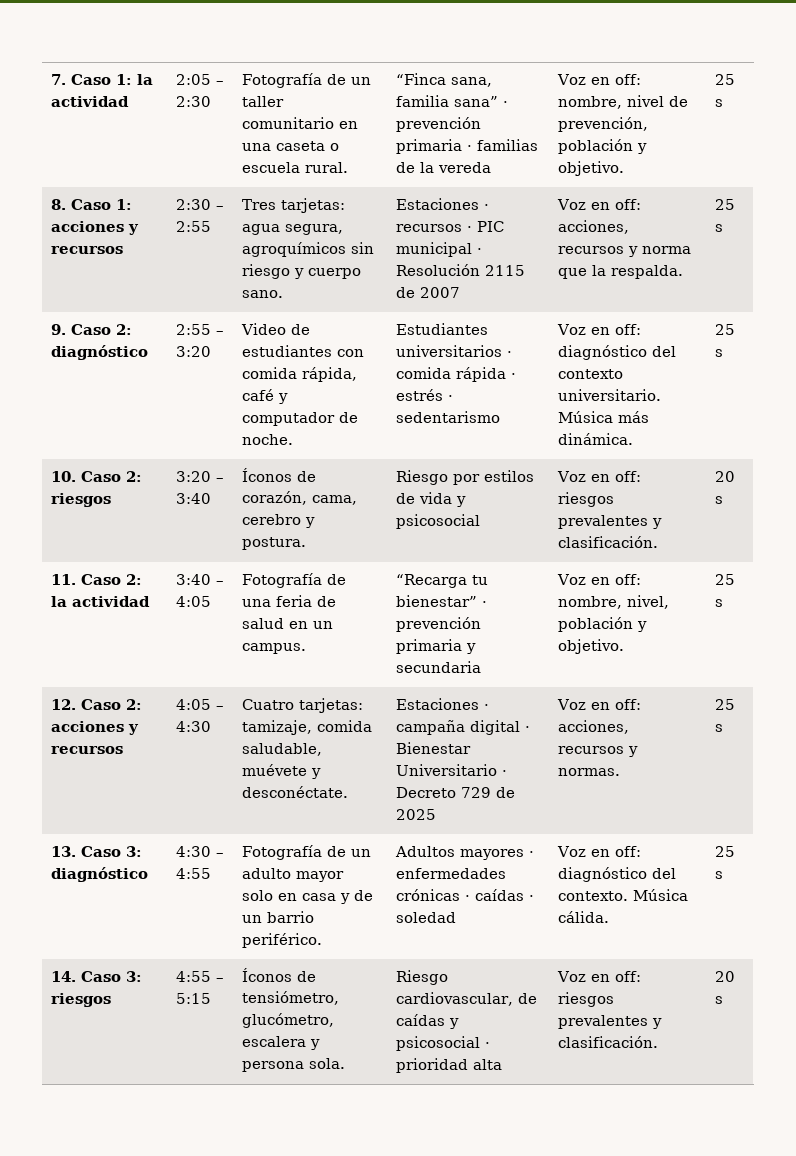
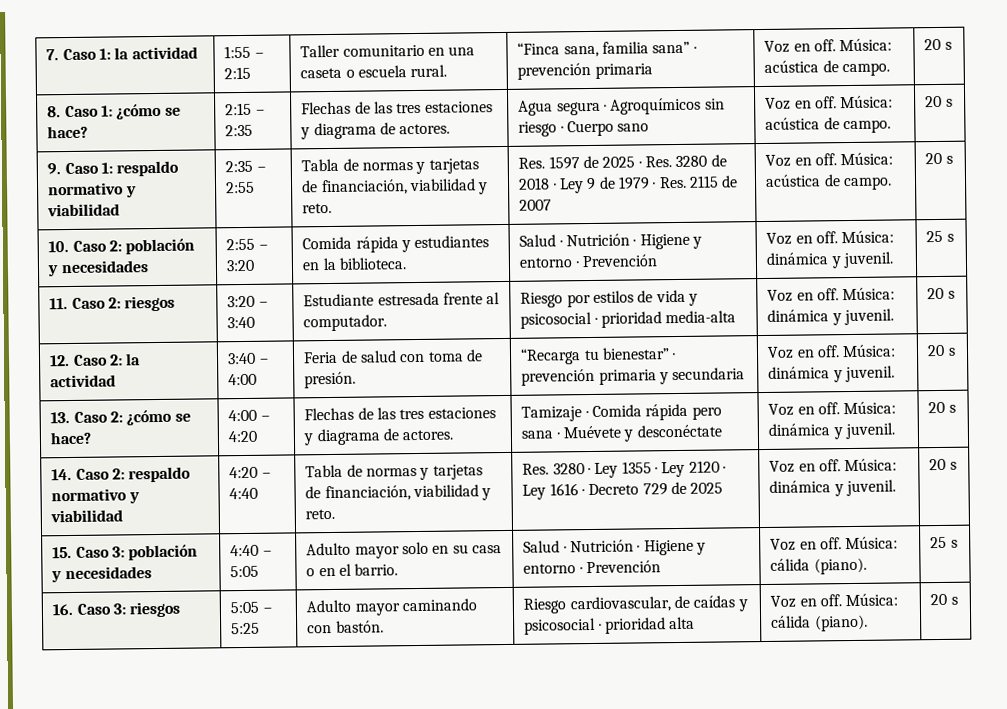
[176,74,225,85] [176,96,212,107] [242,73,372,88] [242,96,285,107] 2:05 – 2:30 | Fotografía de un taller -> [224,45,264,59] [224,66,252,80] [300,44,341,58] 1:55 – 2:15 | Taller
[467,139,539,151] [396,162,492,173] [557,74,642,85] [558,95,689,109] [558,117,649,132] [558,139,648,154] [558,161,625,176] [715,74,736,85] [715,99,724,107] [51,199,133,210] [51,221,140,235] [51,246,124,254] [176,199,225,210] [176,221,212,232] [242,198,346,213] [242,224,344,235] [242,242,375,257] [242,264,362,279] [242,290,284,298] [396,198,490,210] [396,221,505,232] [396,242,483,257] [396,264,481,276] · familias de la vereda | Voz en off: nombre, nivel de prevención, población y objetivo. | 25 s // 8. Caso 1: acciones y recursos | 2:30 – 2:55 | Tres tarjetas: agua segura, agroquímicos sin riesgo y cuerpo sano. | Estaciones · recursos · PIC municipal · Resolución -> [764,38,893,53] [764,60,890,77] [924,38,952,51] [47,103,181,120] [47,125,89,139] [225,102,265,116] [225,124,254,137] [301,101,493,115] [300,122,451,140] [518,97,725,116] [518,120,650,137] [765,95,894,110] [765,117,891,134] [925,95,953,108] [47,160,180,177] [47,182,137,198] [47,203,121,217] [225,160,266,173] [225,181,256,194] [301,158,479,174] [301,178,489,196] [302,202,333,214] [518,154,727,170] [518,176,687,194] | Voz en off. Música: acústica de campo. | 20 s // 8. Caso 1: ¿cómo se hace? | 2:15 – 2:35 | Flechas de las tres estaciones y diagrama de actores. | Agua segura · Agroquímicos sin riesgo · Cuerpo sano | Voz en off. Música: acústica de campo. | 20 s // 9. Caso 1: respaldo normativo y viabilidad | 2:35 – 2:55 | Tabla de normas y tarjetas de financiación, viabilidad y reto. | Res. 1597 de 2025 · Res. 3280 de 2018 · Ley 9 de 1979 · Res.
[615,199,642,210] [558,220,630,234] [558,246,692,257] [558,265,684,279] [715,199,736,210] [715,224,724,232] [51,324,133,335] [51,345,149,360] off: acciones, recursos y norma que la respalda. | 25 s // 9. Caso 2: diagnóstico -> [814,152,894,166] [765,174,892,191] [925,152,953,165] [48,238,196,255] [47,260,149,277] off. Música: acústica de campo. | 20 s // 10. Caso 2: población y necesidades
[241,323,311,335] [242,345,365,357] [242,367,358,382] [242,389,289,404] [242,412,359,426] [242,434,294,445] [396,323,489,335] [396,345,513,357] [396,367,517,382] [396,389,454,401] [396,411,501,423] [557,324,642,335] [558,345,677,360] [558,369,624,379] [558,389,662,401] [558,411,650,423] [558,433,634,445] [715,324,736,335] [715,349,724,357] [51,471,77,482] Video de estudiantes con comida rápida, café y computador de noche. | Estudiantes universitarios · comida rápida · estrés · sedentarismo | Voz en off: diagnóstico del contexto universitario. Música más dinámica. | 25 s // 10. -> [302,235,490,253] [302,257,407,271] [519,233,702,250] [519,254,657,268] [766,230,895,245] [766,251,894,269] [926,230,954,243] [49,298,69,310] Comida rápida y estudiantes en la biblioteca. | Salud · Nutrición · Higiene y entorno · Prevención | Voz en off. Música: dinámica y juvenil. | 25 s // 11.
[242,468,317,482] [242,491,358,505] [242,514,316,528] [242,537,307,550] Íconos de corazón, cama, cerebro y postura. -> [303,292,501,307] [303,314,388,332] Estudiante estresada frente al computador.
[557,471,642,482] [558,492,615,507] [558,515,663,529] [558,536,659,548] [715,471,736,482] [715,496,724,504] [51,574,77,585] | Voz en off: riesgos prevalentes y clasificación. | 20 s // 11. -> [594,310,737,328] [767,287,896,302] [767,308,894,326] [927,287,955,300] [49,354,71,367] · prioridad media-alta | Voz en off. Música: dinámica y juvenil. | 20 s // 12.
[176,596,212,607] [242,573,347,588] [242,595,337,607] [242,618,334,629] [242,643,307,654] 4:05 | Fotografía de una feria de salud en un campus. -> [228,373,258,386] [303,349,483,364] [304,371,357,389] 4:00 | Feria de salud con toma de presión.
[615,574,642,585] [558,595,670,609] [558,617,648,632] [558,639,625,654] [715,574,736,585] [715,599,724,607] [51,699,143,710] [51,721,140,735] [51,746,124,754] [176,699,225,710] [176,721,212,732] [242,698,364,713] [242,720,373,735] [242,743,323,756] [242,764,322,779] [242,786,349,798] [396,698,490,710] [396,720,531,735] [396,742,472,754] [396,764,498,776] off: nombre, nivel, población y objetivo. | 25 s // 12. Caso 2: acciones y recursos | 4:05 – 4:30 | Cuatro tarjetas: tamizaje, comida saludable, muévete y desconéctate. | Estaciones · campaña digital · Bienestar Universitario -> [816,344,897,358] [768,365,895,383] [927,344,956,357] [50,409,191,426] [50,431,93,445] [228,409,270,422] [228,430,258,443] [304,407,496,421] [303,428,454,446] [521,403,722,422] [521,424,722,442] [768,401,897,416] [768,422,895,440] [928,401,956,414] [51,466,192,483] [51,488,140,504] [50,509,124,523] [229,466,271,479] [229,487,259,500] [305,464,483,480] [305,484,492,502] [305,508,336,520] [522,460,726,478] [522,483,579,500] off. Música: dinámica y juvenil. | 20 s // 13. Caso 2: ¿cómo se hace? | 4:00 – 4:20 | Flechas de las tres estaciones y diagrama de actores. | Tamizaje · Comida rápida pero sana · Muévete y desconéctate | Voz en off. Música: dinámica y juvenil. | 20 s // 14. Caso 2: respaldo normativo y viabilidad | 4:20 – 4:40 | Tabla de normas y tarjetas de financiación, viabilidad y reto. | Res. 3280 · Ley 1355 · Ley 2120 · Ley 1616
[615,699,642,710] [558,720,630,734] [558,746,639,757] [558,768,621,776] [715,699,736,710] [715,724,724,732] [51,846,143,857] [51,867,149,882] [176,846,225,857] [176,868,212,879] [242,845,372,860] [242,868,345,882] [242,890,374,904] [242,911,315,923] [242,933,323,948] [395,846,535,860] [396,868,507,879] [396,889,535,901] [396,912,457,923] [557,846,642,857] [558,867,677,882] [558,889,689,901] [558,911,610,923] [715,846,736,857] [715,871,724,879] [51,971,143,982] [51,993,112,1007] [176,971,225,982] [176,993,212,1004] [242,968,317,982] [242,991,340,1005] [242,1013,335,1028] [242,1036,321,1050] [242,1058,346,1072] off: acciones, recursos y normas. | 25 s // 13. Caso 3: diagnóstico | 4:30 – 4:55 | Fotografía de un adulto mayor solo en casa y de un barrio periférico. | Adultos mayores · enfermedades crónicas · caídas · soledad | Voz en off: diagnóstico del contexto. Música cálida. | 25 s // 14. Caso 3: riesgos | 4:55 – 5:15 | Íconos de tensiómetro, glucómetro, escalera y persona sola. -> [818,458,898,472] [769,479,896,497] [929,458,957,471] [52,544,199,561] [51,566,152,583] [230,544,272,557] [230,565,260,578] [306,541,502,559] [306,563,399,577] [523,539,706,556] [523,560,661,574] [770,536,899,551] [770,557,867,575] [930,536,958,549] [52,601,181,618] [230,601,272,614] [231,622,261,635] [306,598,477,616] [307,620,384,634] off. Música: dinámica y juvenil. | 20 s // 15. Caso 3: población y necesidades | 4:40 – 5:05 | Adulto mayor solo en su casa o en el barrio. | Salud · Nutrición · Higiene y entorno · Prevención | Voz en off. Música: cálida (piano). | 25 s // 16. Caso 3: riesgos | 5:05 – 5:25 | Adulto mayor caminando con bastón.
[615,971,642,982] [558,992,615,1007] [558,1015,663,1029] [558,1036,659,1048] off: riesgos prevalentes y clasificación. -> [819,593,899,607] [771,614,868,632] off. Música: cálida (piano).

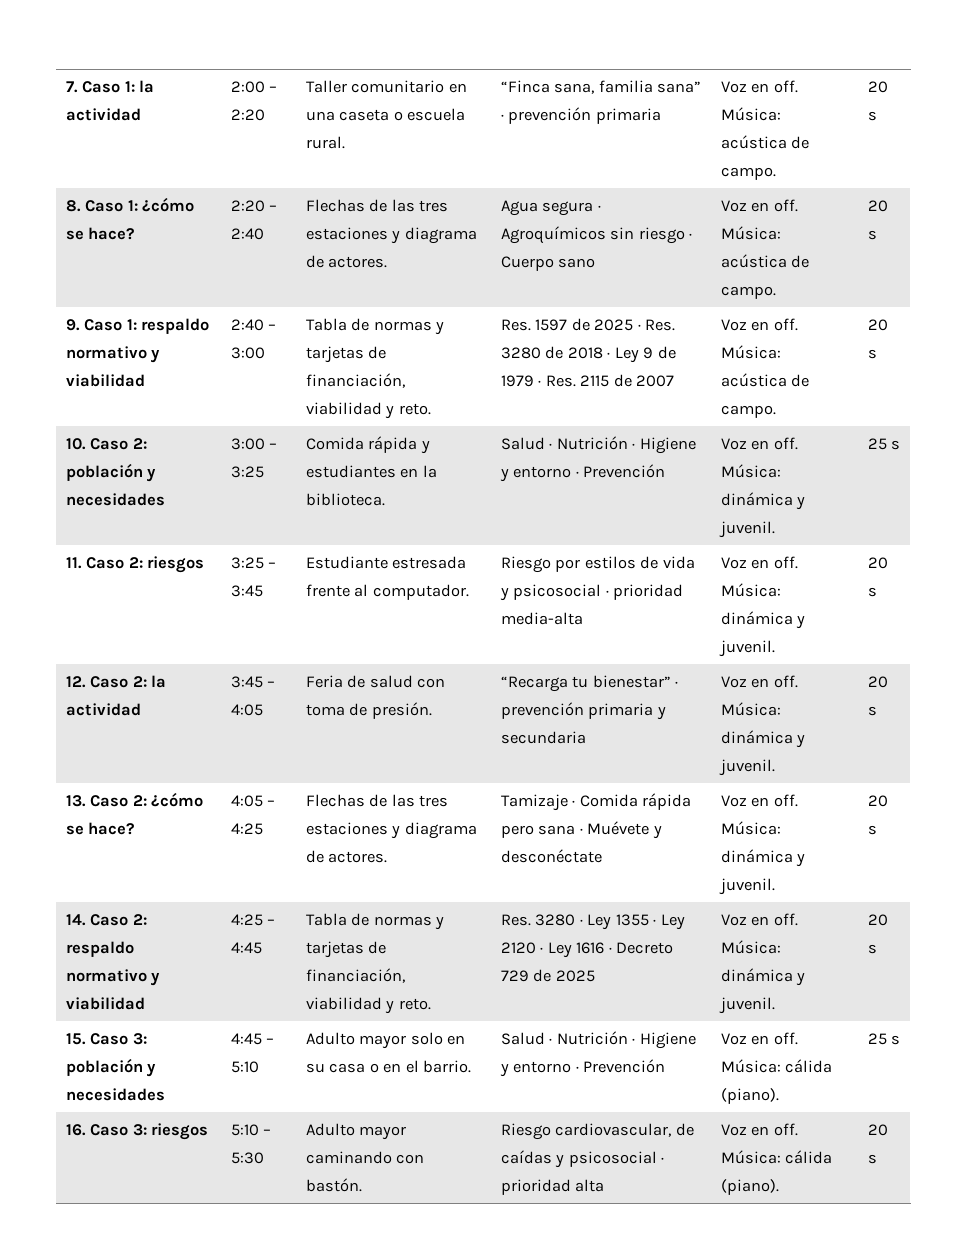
[224,45,264,59] [224,66,252,80] 1:55 – 2:15 -> [230,81,278,93] [230,109,265,121] 2:00 – 2:20
[225,102,265,116] [225,124,254,137] 2:15 – 2:35 -> [230,200,278,212] [230,228,264,240] 2:20 – 2:40
[225,160,266,173] [225,181,256,194] 2:35 – 2:55 -> [230,319,277,331] [230,347,265,359] 2:40 – 3:00
[226,238,268,251] [226,259,256,272] 2:55 – 3:20 -> [230,438,278,450] [230,466,264,478] 3:00 – 3:25
[227,295,268,308] [227,316,256,329] 3:20 – 3:40 -> [230,557,277,569] [230,585,263,597] 3:25 – 3:45
[227,352,269,365] [228,373,258,386] 3:40 – 4:00 -> [230,676,276,688] [230,704,263,716] 3:45 – 4:05
[228,409,270,422] [228,430,258,443] 4:00 – 4:20 -> [230,795,276,807] [230,823,263,835] 4:05 – 4:25
[229,466,271,479] [229,487,259,500] 4:20 – 4:40 -> [230,914,276,926] [230,942,262,954] 4:25 – 4:45
[230,544,272,557] [230,565,260,578] 4:40 – 5:05 -> [230,1033,275,1045] [230,1061,259,1073] 4:45 – 5:10
[230,601,272,614] [231,622,261,635] 5:05 – 5:25 -> [230,1124,272,1136] [230,1152,264,1164] 5:10 – 5:30

